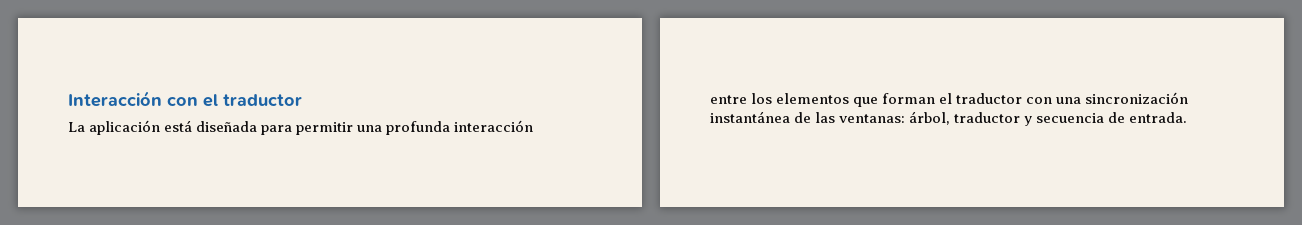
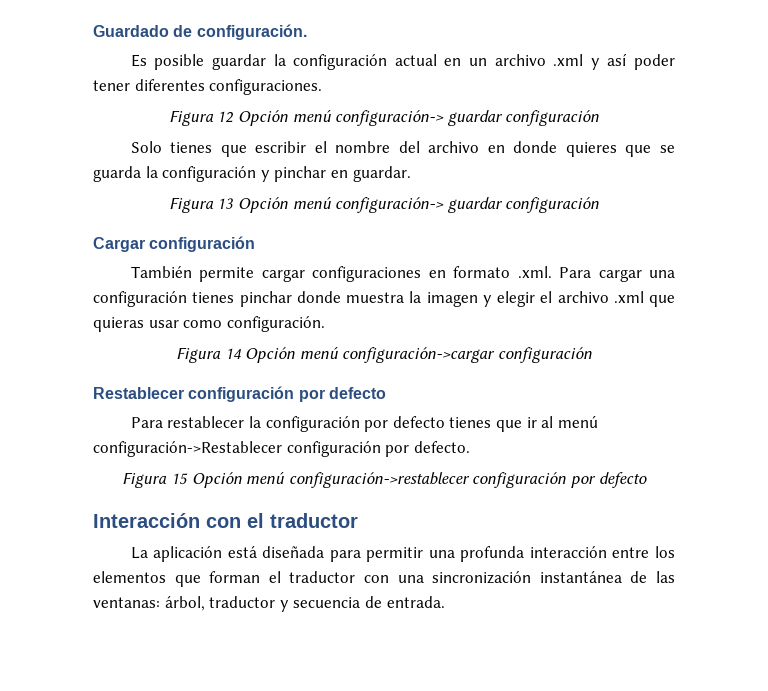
(68, 99) none -> [93,24,307,40] [130,53,675,70] [93,79,323,95] [168,110,600,126] [130,141,675,157] [93,166,411,182] [168,197,600,213] [93,236,256,252] [130,266,675,282] [93,291,675,307] [93,316,325,332] [176,347,592,363] [93,386,386,402] [130,415,598,432] [93,441,470,457] [122,472,647,488] Guardado de configuración. // Es posible guardar la configuración actual en un archivo .xml y así poder tener diferentes configuraciones. // Figura 12 Opción menú configuración-> guardar configuración // Solo tienes que escribir el nombre del archivo en donde quieres que se guarda la configuración y pinchar en guardar. // Figura 13 Opción menú configuración-> guardar configuración // Cargar configuración // También permite cargar configuraciones en formato .xml. Para cargar una configuración tienes pinchar donde muestra la imagen y elegir el archivo .xml que quieras usar como configuración. // Figura 14 Opción menú configuración->cargar configuración // Restablecer configuración por defecto // Para restablecer la configuración por defecto tienes que ir al menú configuración->Restablecer configuración por defecto. // Figura 15 Opción menú configuración->restablecer configuración por defecto //

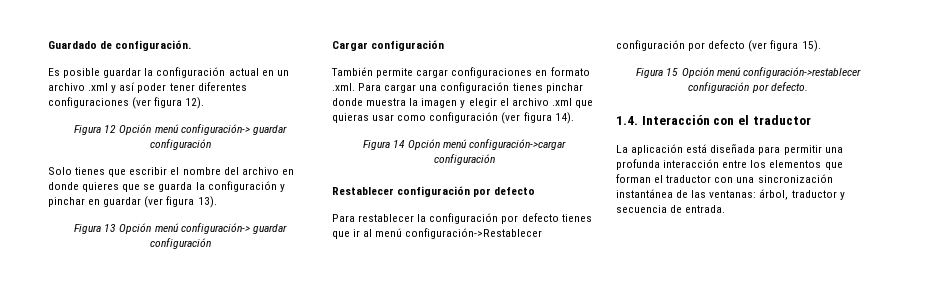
[209,79,323,95] configuraciones. -> [48,97,205,109] configuraciones (ver figura 12).
[352,166,411,182] guardar. -> [103,196,217,208] guardar (ver figura 13).
[226,316,325,332] configuración. -> [429,112,574,124] configuración (ver figura 14).
[413,441,470,453] defecto. -> [708,40,821,52] defecto (ver figura 15).
[598,472,647,488] defecto // -> [770,82,808,91] [616,116,638,125] defecto. // 1.4.

